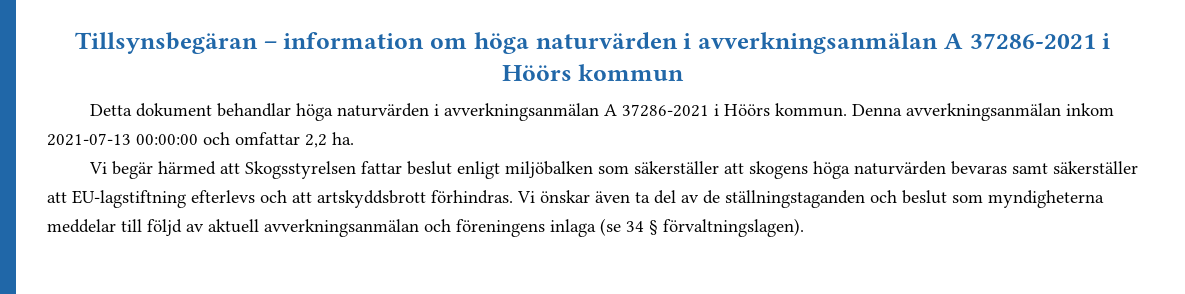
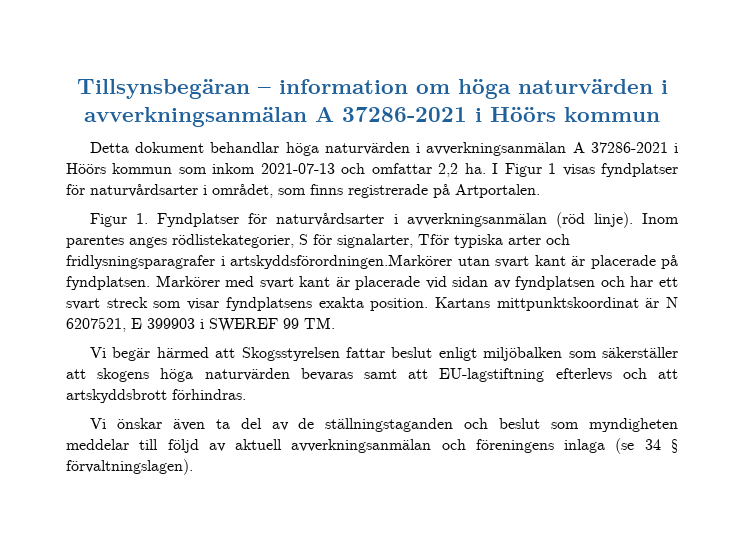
[774,103,1061,121] kommun. Denna avverkningsanmälan -> [112,163,207,174] kommun som
[136,134,198,145] 00:00:00 -> (335, 168) none
(354, 138) none -> [492,163,678,177] [66,184,540,198] [90,212,679,228] [66,234,570,248] [66,254,678,269] [66,275,679,290] [66,297,678,311] [66,317,335,332] I Figur 1 visas fyndplatser för naturvårdsarter i området, som finns registrerade på Artportalen. // Figur 1. Fyndplatser för naturvårdsarter i avverkningsanmälan (röd linje). Inom parentes anges rödlistekategorier, S för signalarter, Tför typiska arter och fridlysningsparagrafer i artskyddsförordningen.Markörer utan svart kant är placerade på fyndplatsen. Markörer med svart kant är placerade vid sidan av fyndplatsen och har ett svart streck som visar fyndplatsens exakta position. Kartans mittpunktskoordinat är N 6207521, E 399903 i SWEREF 99 TM.
[1052,161,1138,174] säkerställer -> (397, 374) none
(513, 197) none -> (246, 394) //
[988,190,1104,208] myndigheterna -> [588,418,678,432] myndigheten

